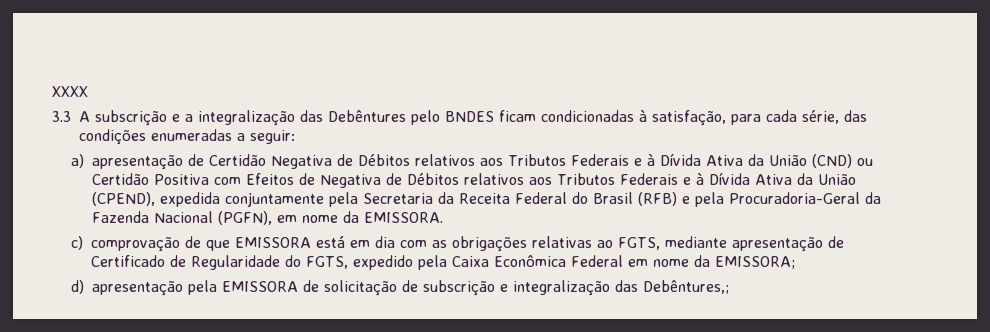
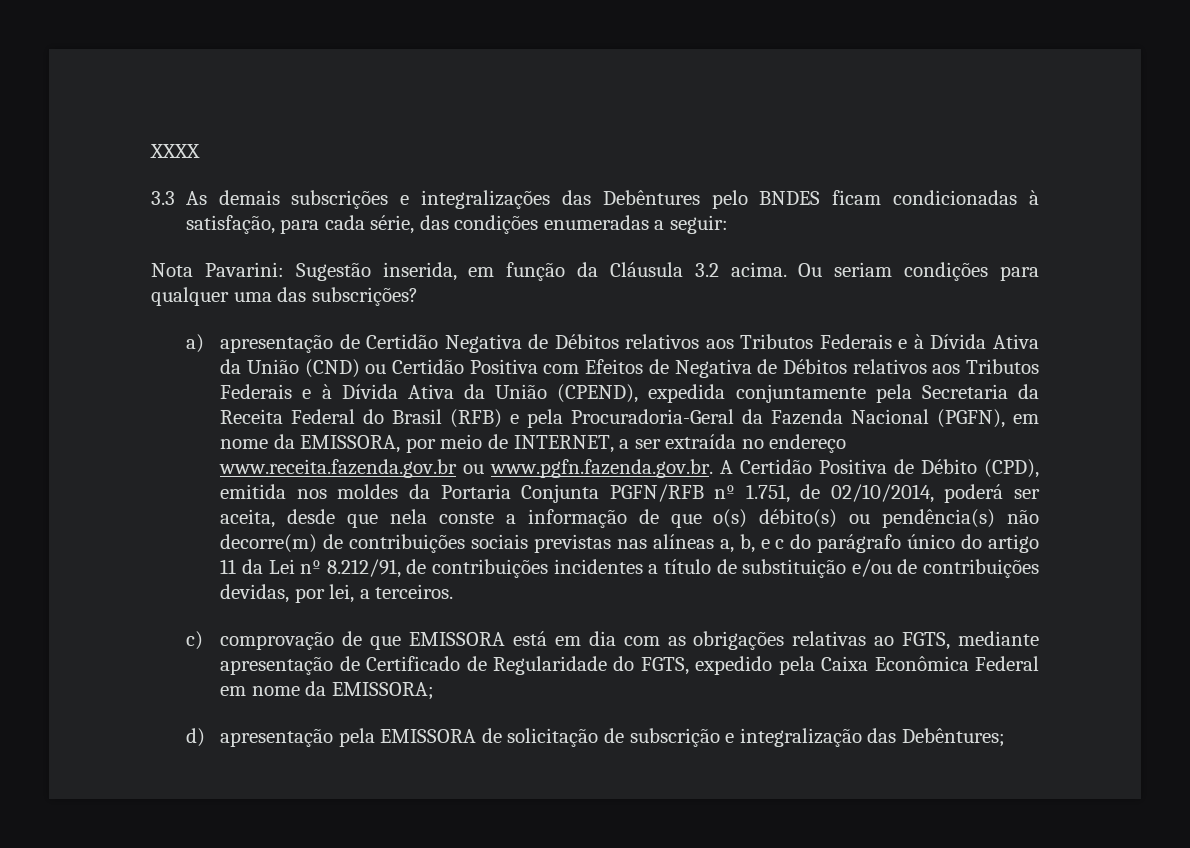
[79,110,295,126] A subscrição e a integralização -> [185,190,551,209] As demais subscrições e integralizações
(295, 137) none -> [151,262,1039,281] [151,287,418,306] // Nota Pavarini: Sugestão inserida, em função da Cláusula 3.2 acima. Ou seriam condições para qualquer uma das subscrições?
[363,212,443,223] EMISSORA. -> [300,434,847,453] [219,459,1040,478] [220,484,1041,503] [220,509,1039,528] [220,534,1040,553] [220,559,1039,578] [220,584,454,603] EMISSORA, por meio de INTERNET, a ser extraída no endereço www.receita.fazenda.gov.br ou www.pgfn.fazenda.gov.br. A Certidão Positiva de Débito (CPD), emitida nos moldes da Portaria Conjunta PGFN/RFB nº 1.751, de 02/10/2014, poderá ser aceita, desde que nela conste a informação de que o(s) débito(s) ou pendência(s) não decorre(m) de contribuições sociais previstas nas alíneas a, b, e c do parágrafo único do artigo 11 da Lei nº 8.212/91, de contribuições incidentes a título de substituição e/ou de contribuições devidas, por lei, a terceiros.
[642,280,729,294] Debêntures,; -> [901,728,1005,747] Debêntures;

